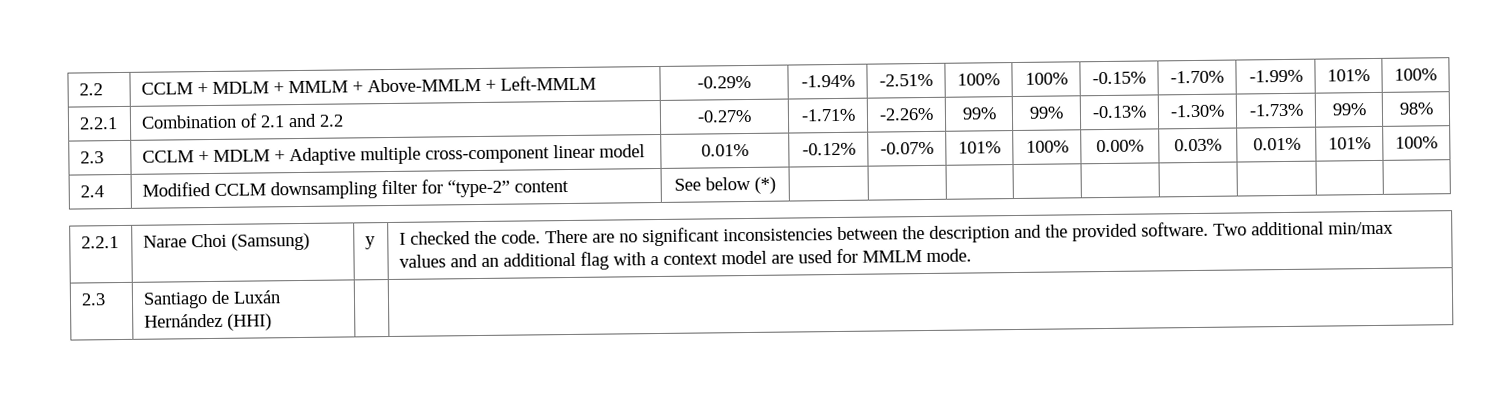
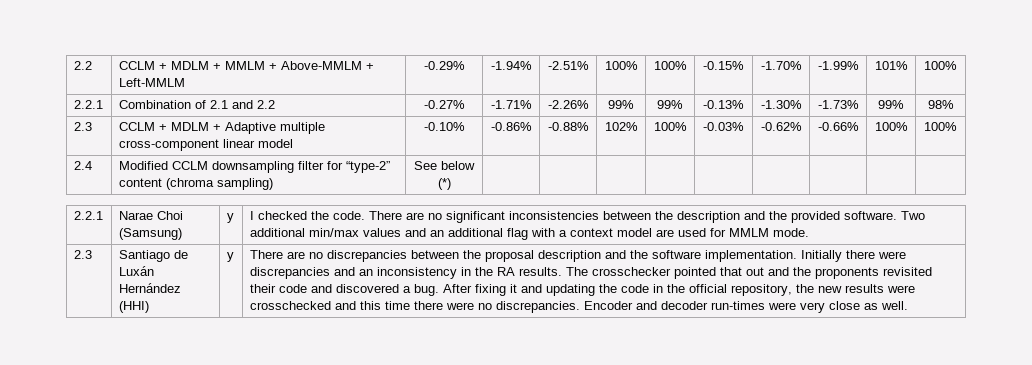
[701,143,749,157] [801,142,856,156] [880,141,934,155] [958,141,1001,154] [1025,140,1069,153] [1096,139,1144,153] [1174,138,1222,152] [1252,137,1301,151] [1328,137,1371,150] 0.01% | -0.12% | -0.07% | 101% | 100% | 0.00% | 0.03% | 0.01% | 101% -> [423,122,465,131] [490,122,532,131] [547,122,589,131] [604,122,638,131] [653,122,687,131] [703,122,744,131] [760,122,802,131] [817,122,859,131] [874,122,908,131] -0.10% | -0.86% | -0.88% | 102% | 100% | -0.03% | -0.62% | -0.66% | 100%
(570, 186) none -> [165,178,273,190] (chroma sampling)
(273, 322) | -> [226,252,234,262] [249,250,906,262] [249,267,932,279] [249,284,915,296] [249,301,908,313] y | There are no discrepancies between the proposal description and the software implementation. Initially there were discrepancies and an inconsistency in the RA results. The crosschecker pointed that out and the proponents revisited their code and discovered a bug. After fixing it and updating the code in the official repository, the new results were crosschecked and this time there were no discrepancies. Encoder and decoder run-times were very close as well.

